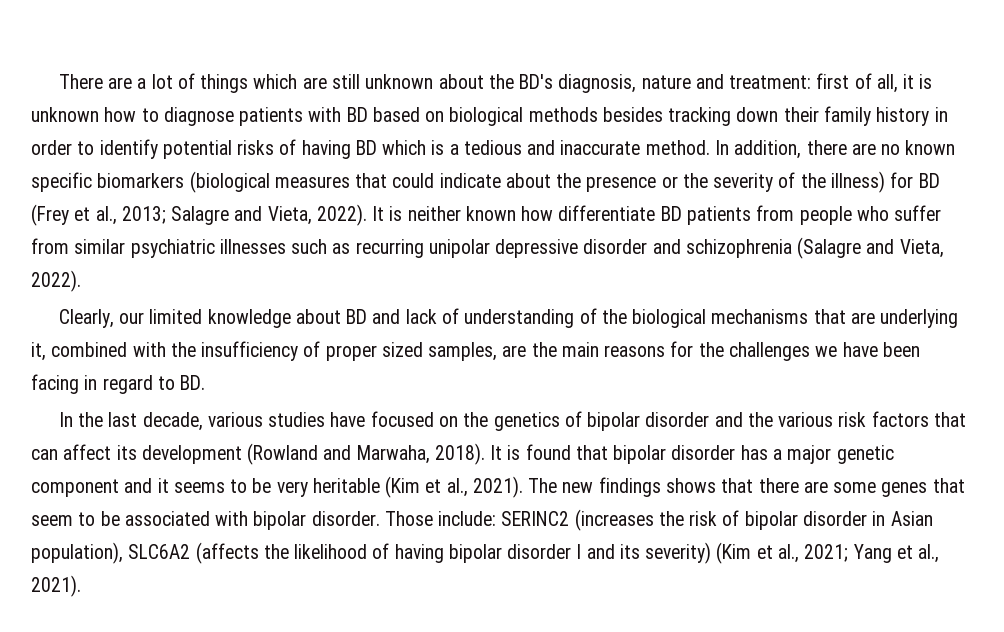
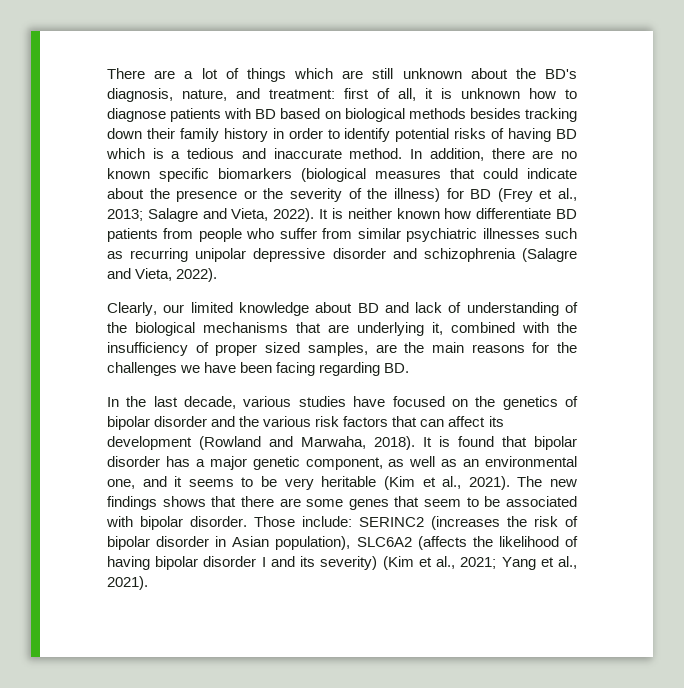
[641,75,691,89] nature -> [182,89,227,101] nature,
[84,375,175,394] in regard to -> [319,362,381,376] regarding
[31,479,119,497] component -> [305,456,577,470] [107,479,135,489] component, as well as an environmental one,

